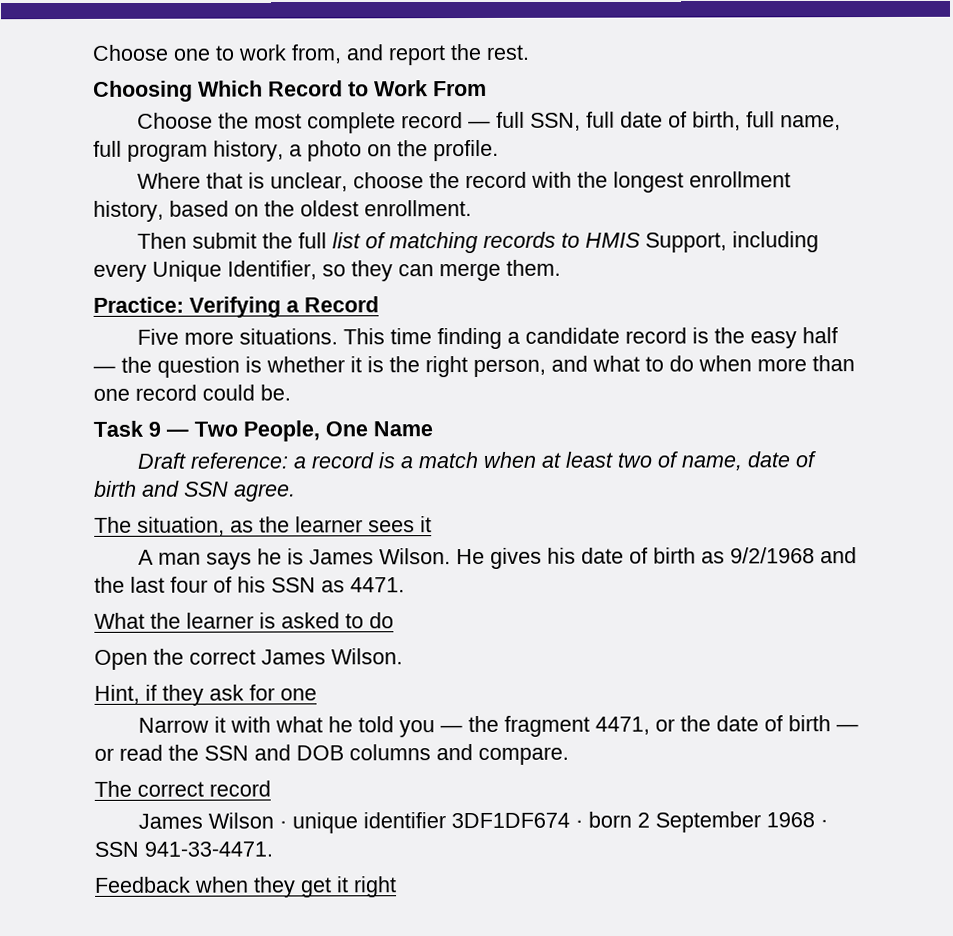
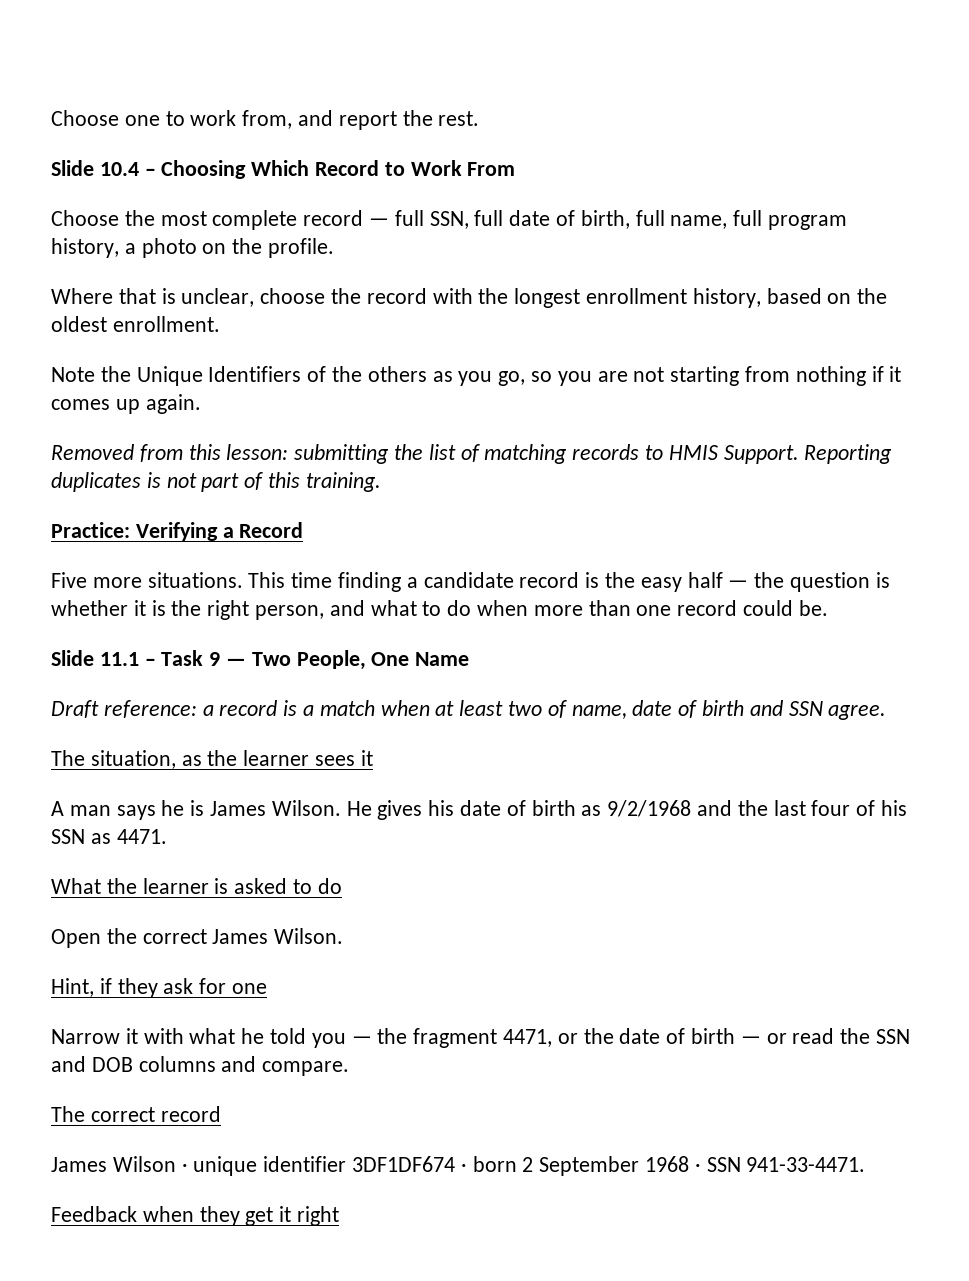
(530, 52) none -> [51,160,156,176] Slide 10.4 –
[137,232,328,249] Then submit the full -> [51,366,902,386] [51,394,201,414] [51,444,424,464] Note the Unique Identifiers of the others as you go, so you are not starting from nothing if it comes up again. // Removed from this lesson: submitting the
[645,231,820,253] [93,259,561,282] Support, including every Unique Identifier, so they can merge them. -> [723,444,893,464] [51,472,381,492] Support. Reporting duplicates is not part of this training.
(291, 392) none -> [51,650,156,666] Slide 11.1 –

